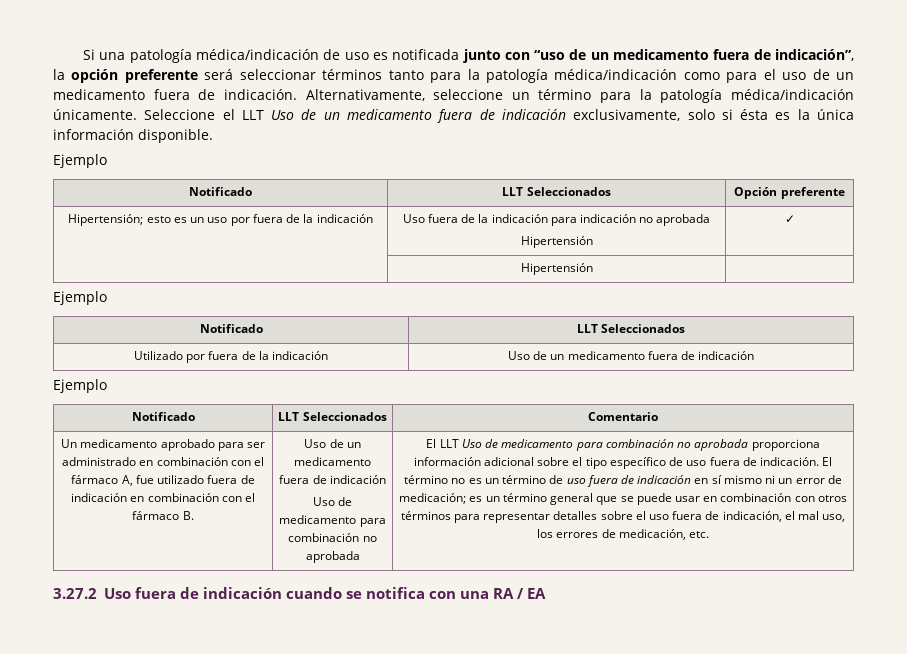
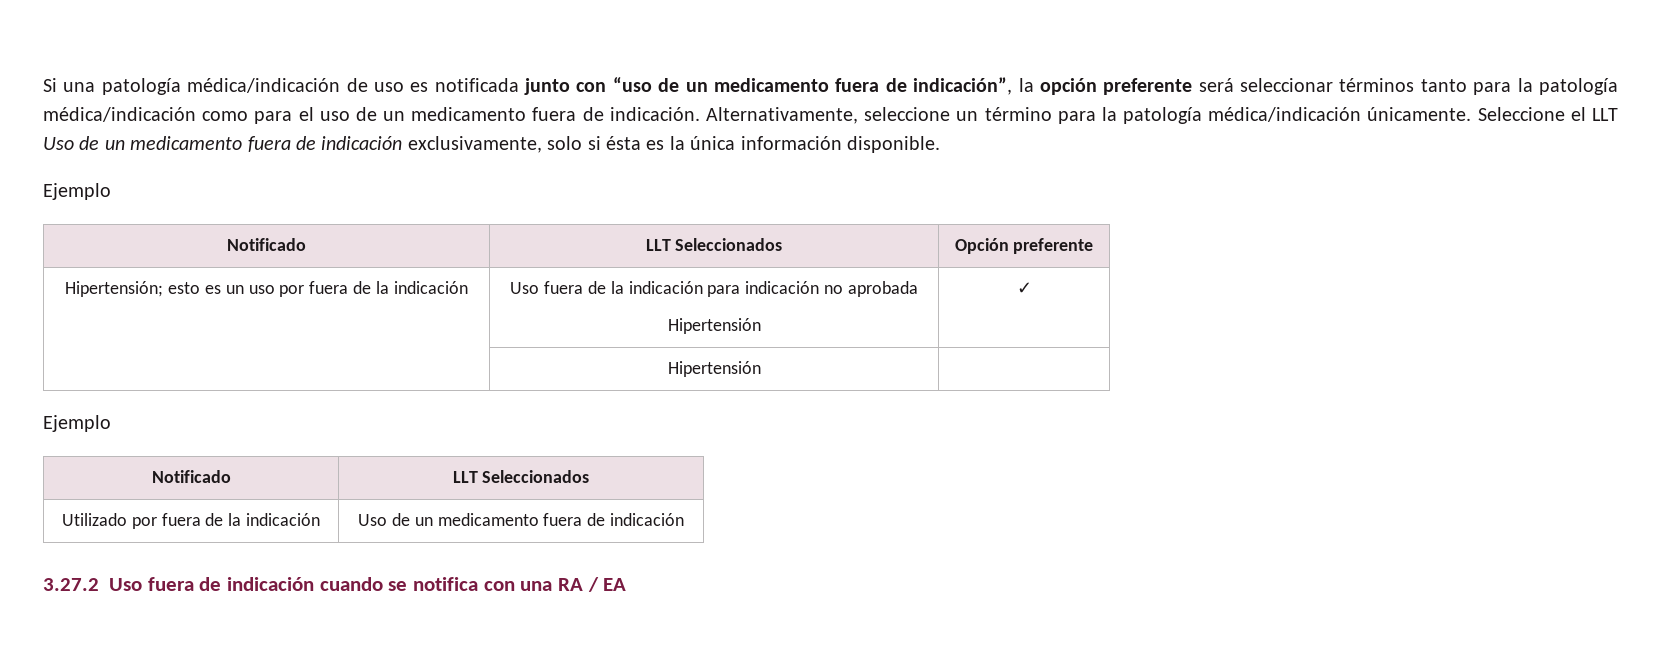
[53,379,107,393] [131,412,195,421] [278,412,387,421] [588,412,658,421] [61,439,265,451] [62,457,264,466] [71,475,255,486] [71,493,255,502] [132,511,194,520] [304,439,361,448] [294,457,371,466] [279,475,386,484] [312,497,353,506] [279,515,386,527] [288,533,377,542] [305,551,360,563] [426,439,820,451] [413,457,833,469] [404,475,842,487] [399,493,847,505] [400,511,846,523] [537,529,709,540] // Ejemplo // Notificado | LLT Seleccionados | Comentario // Un medicamento aprobado para ser administrado en combinación con el fármaco A, fue utilizado fuera de indicación en combinación con el fármaco B. | Uso de un medicamento fuera de indicación // Uso de medicamento para combinación no aprobada | El LLT Uso de medicamento para combinación no aprobada proporciona información adicional sobre el tipo específico de uso fuera de indicación. El término no es un término de uso fuera de indicación en sí mismo ni un error de medicación; es un término general que se puede usar en combinación con otros términos para representar detalles sobre el uso fuera de indicación, el mal uso, los errores de medicación, etc. -> (685, 519) none

